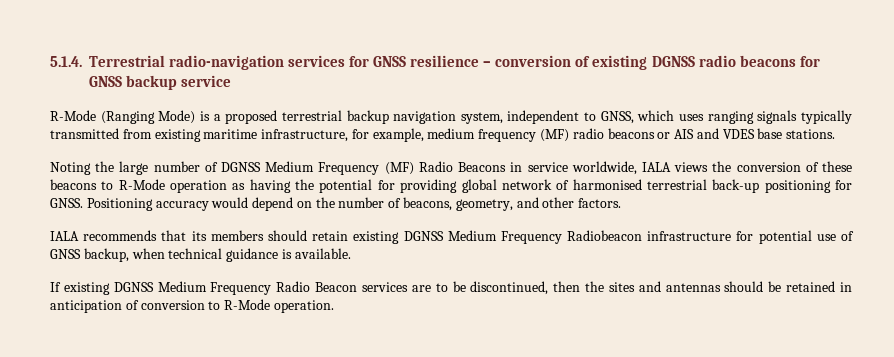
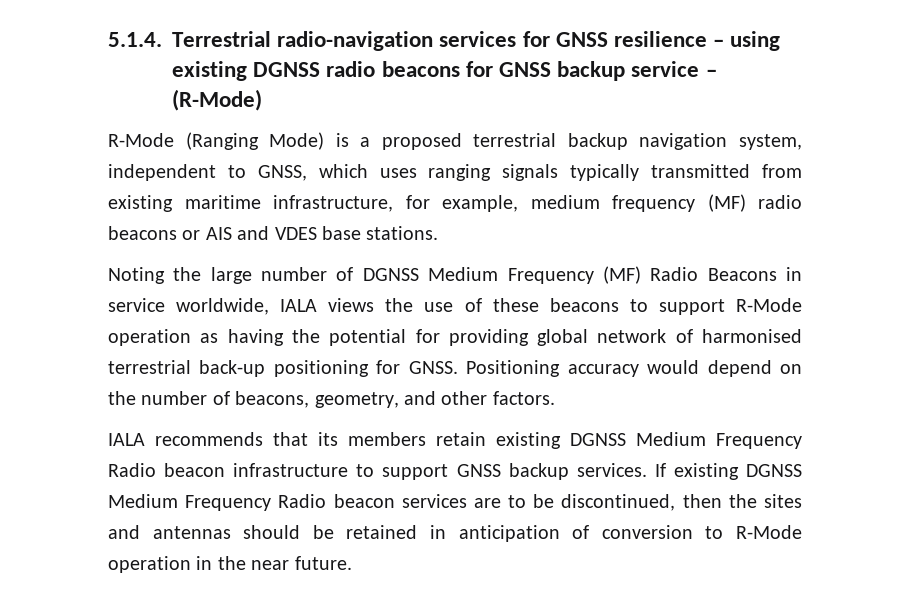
[495,55,591,67] conversion of -> [730,31,781,51] using
(232, 81) none -> [705,69,717,77] [172,89,262,111] – (R-Mode)
[736,162,801,172] conversion -> [424,302,454,312] use
(114, 185) none -> [658,299,725,315] support
[267,230,307,241] should -> (426, 439) none
[567,230,854,244] [50,248,351,262] Radiobeacon infrastructure for potential use of GNSS backup, when technical guidance is available. // -> [108,463,647,480] Radio beacon infrastructure to support GNSS backup services.
[315,282,358,292] Beacon -> [333,494,395,508] beacon
[273,300,334,313] operation. -> [108,556,352,573] operation in the near future.

